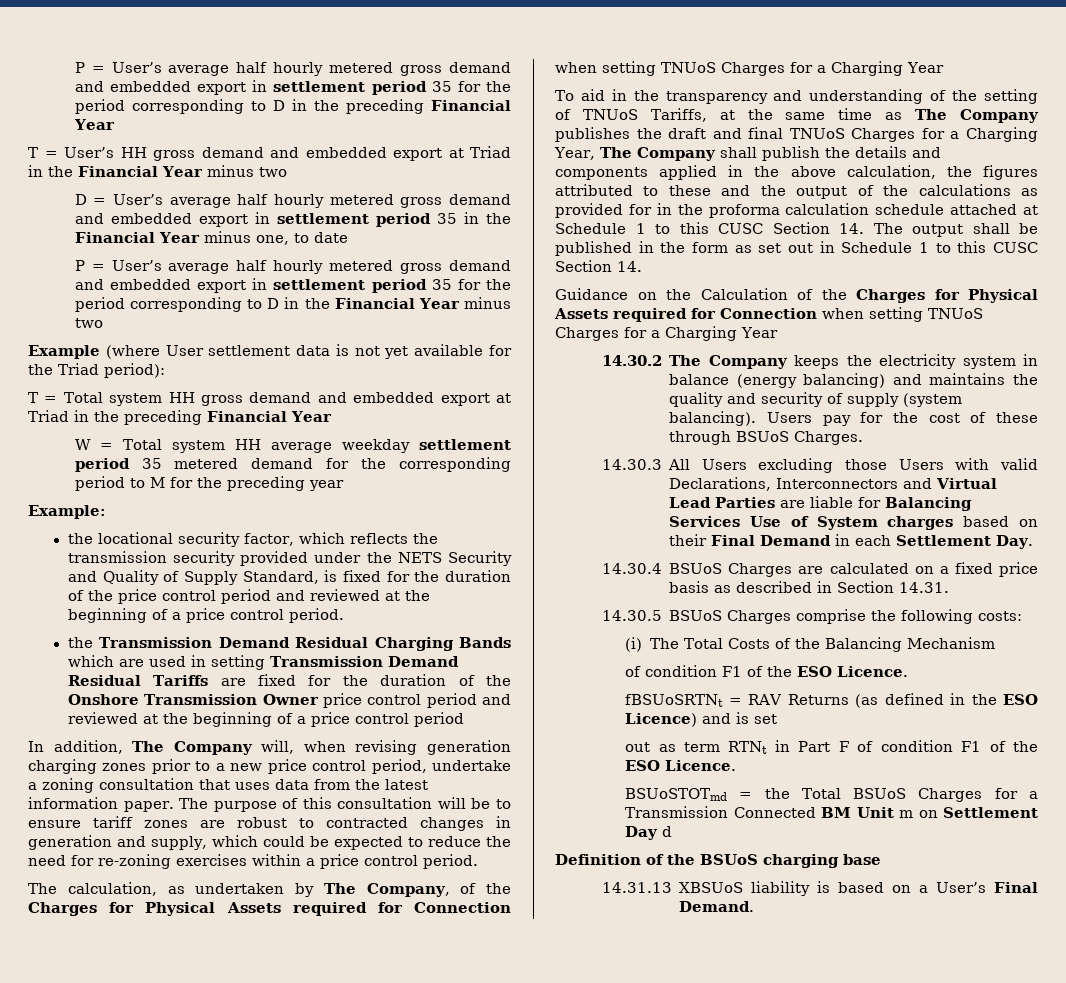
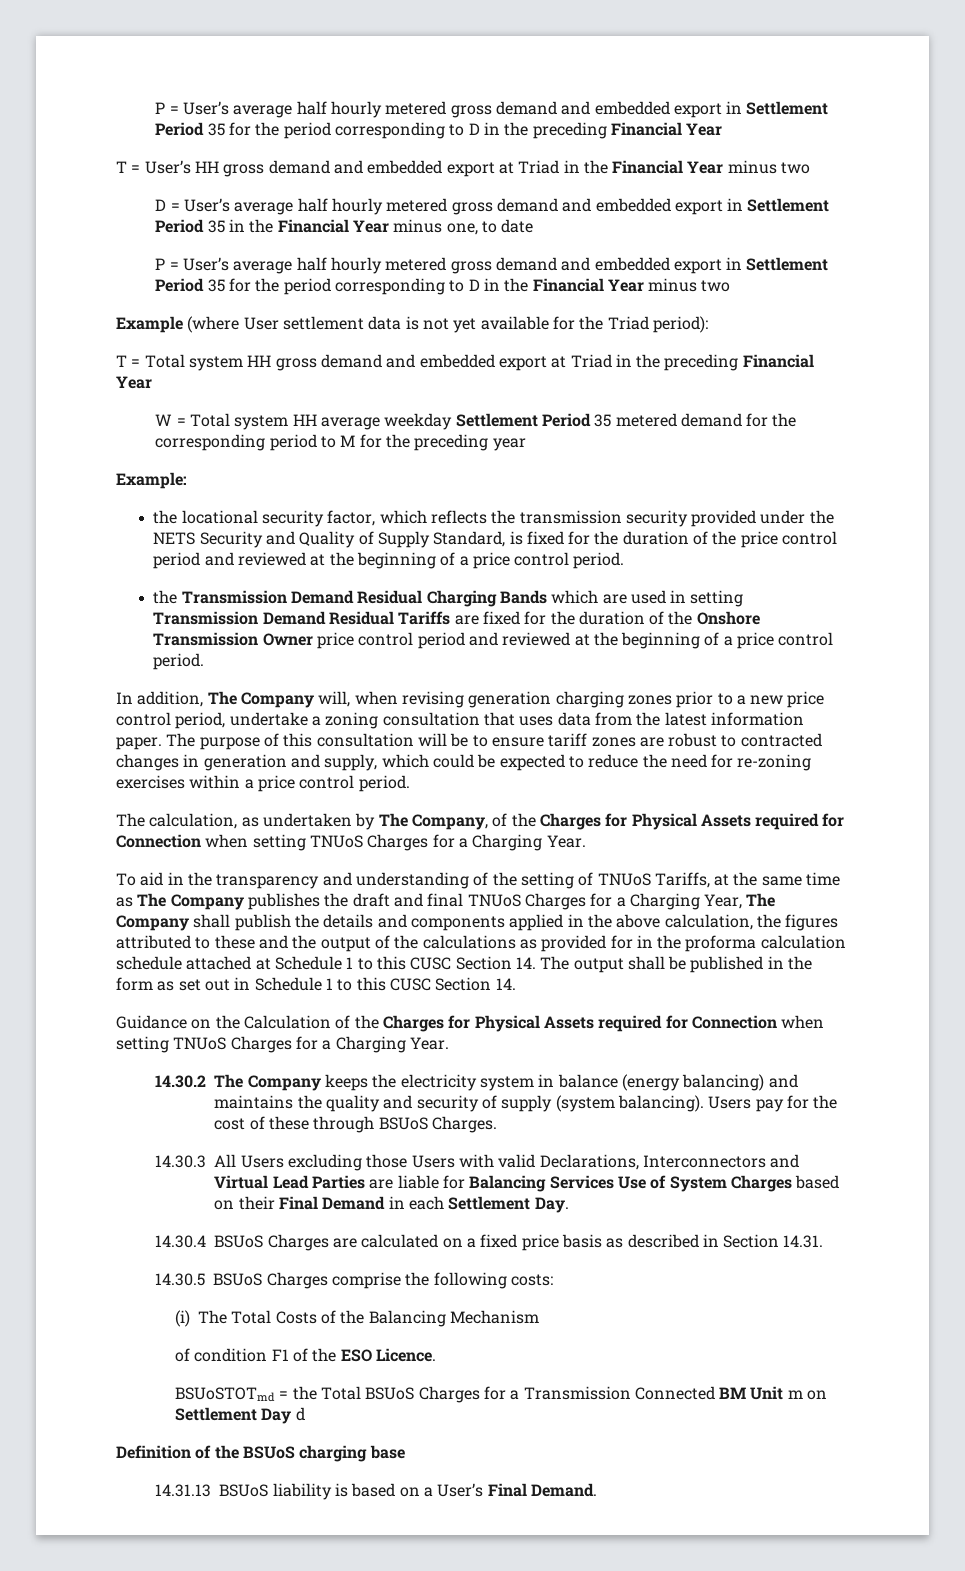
[273,81,427,95] settlement period -> [746,101,829,115] [155,122,205,136] Settlement Period
[276,213,431,227] settlement period -> [747,198,830,212] [155,219,205,233] Settlement Period
[273,279,427,293] settlement period -> [746,257,829,271] [155,278,205,292] Settlement Period
[419,439,511,450] [74,458,130,472] settlement period -> [455,413,591,427] Settlement Period
[413,712,464,727] period -> [153,653,205,670] period.
[907,62,944,73] Year -> [546,835,586,848] Year.
[741,327,778,338] Year -> [409,1037,449,1050] Year.
[887,516,954,530] charges -> [730,1175,792,1192] Charges
[625,693,1038,708] [625,712,778,727] [625,740,1038,754] [625,760,737,771] // fBSUoSRTNt = RAV Returns (as defined in the ESO Licence) and is set // out as term RTNt in Part F of condition F1 of the ESO Licence. -> (436, 1355) none
[679,882,744,893] XBSUoS -> [219,1484,269,1497] BSUoS

